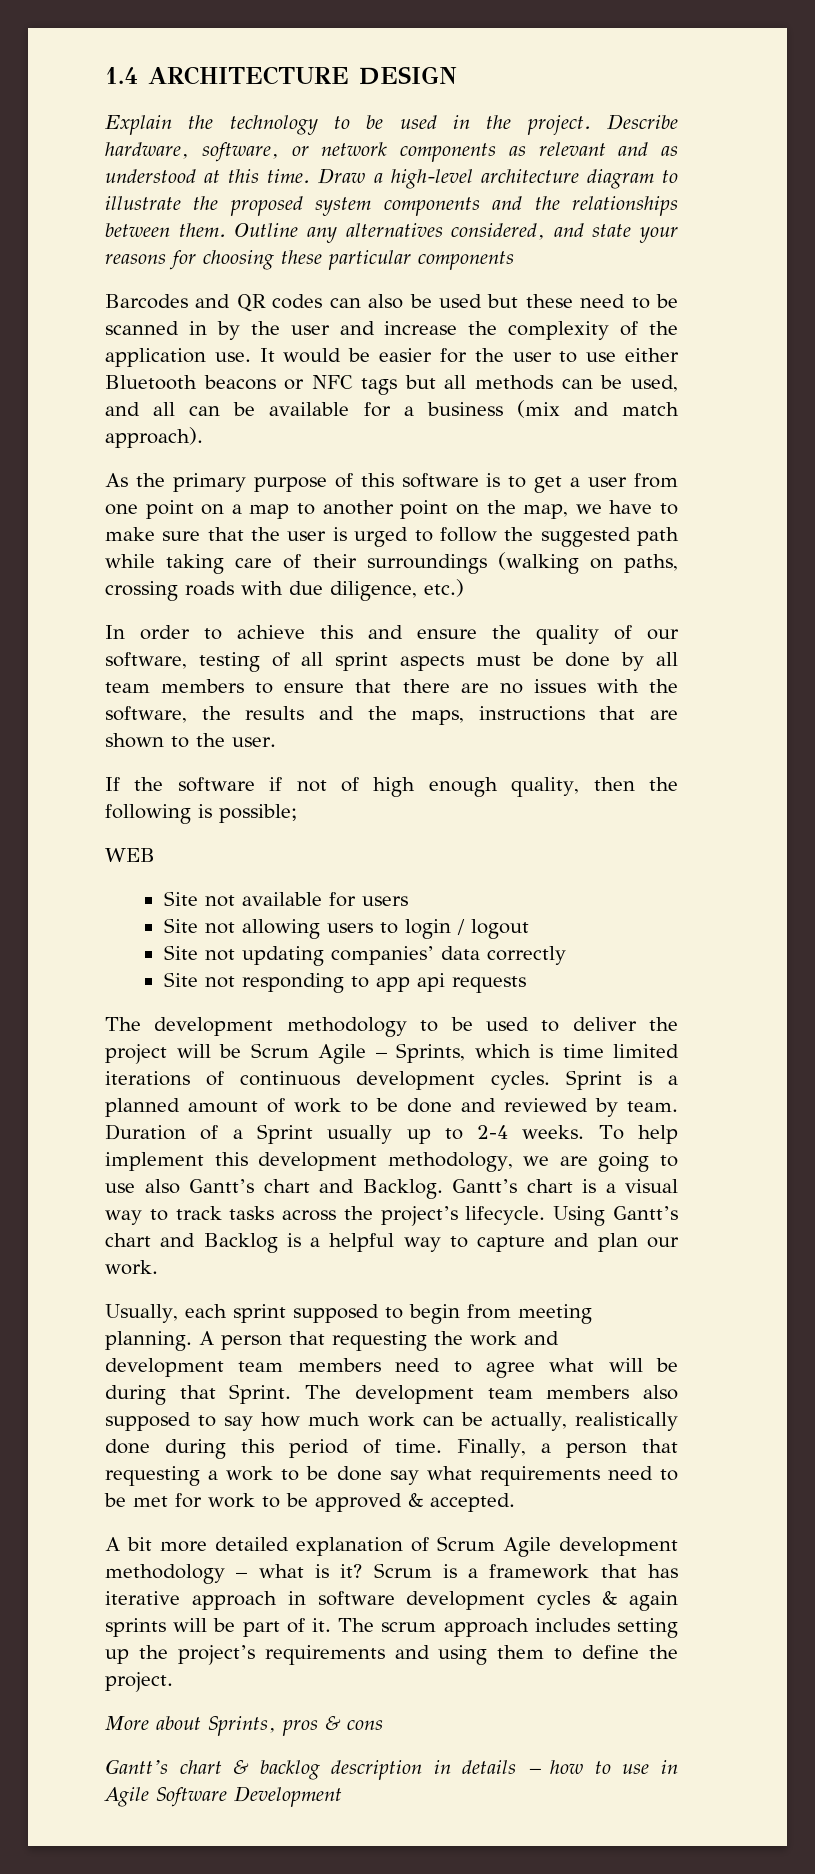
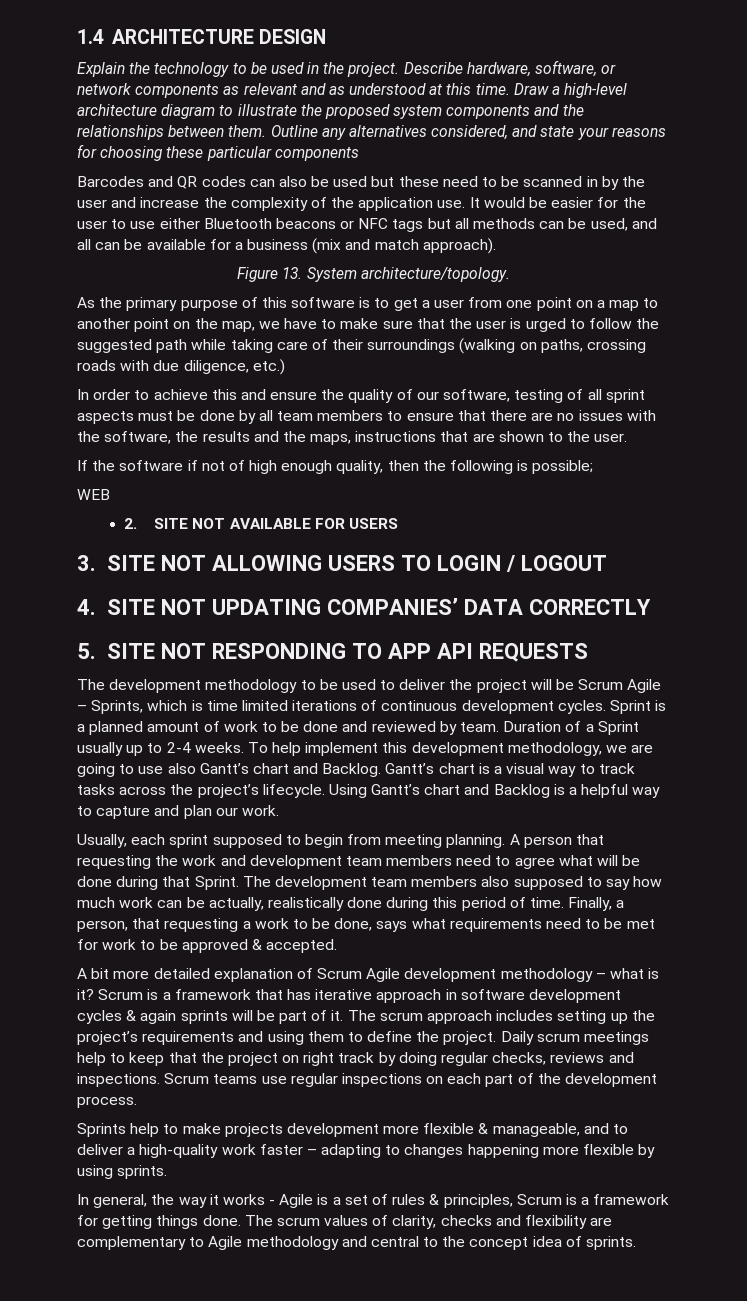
(203, 437) none -> [237,267,510,282] // Figure 13. System architecture/topology.
[163,891,408,907] [163,918,529,939] [163,945,566,966] [163,972,526,993] Site not available for users // Site not allowing users to login / logout // Site not updating companies’ data correctly // Site not responding to app api requests -> [124,518,398,529] [77,555,607,572] [77,598,651,615] [77,643,588,662] 2. SITE NOT AVAILABLE FOR USERS // 3. SITE NOT ALLOWING USERS TO LOGIN / LOGOUT // 4. SITE NOT UPDATING COMPANIES’ DATA CORRECTLY // 5. SITE NOT RESPONDING TO APP API REQUESTS
(678, 1365) none -> [77,876,112,887] done
[566,1443,628,1458] person -> [77,920,128,932] person,
[336,1466,419,1485] done say -> [334,918,408,932] done, says
[105,1716,383,1736] [105,1759,678,1780] [104,1786,342,1807] // More about Sprints, pros & cons // Gantt’s chart & backlog description in details – how to use in Agile Software Development -> [500,1031,650,1045] [77,1052,634,1066] [77,1073,658,1087] [77,1096,137,1108] [77,1123,629,1137] [77,1144,656,1158] [77,1165,168,1179] [77,1194,670,1208] [77,1215,613,1229] [77,1236,637,1250] Daily scrum meetings help to keep that the project on right track by doing regular checks, reviews and inspections. Scrum teams use regular inspections on each part of the development process. // Sprints help to make projects development more flexible & manageable, and to deliver a high-quality work faster – adapting to changes happening more flexible by using sprints. // In general, the way it works - Agile is a set of rules & principles, Scrum is a framework for getting things done. The scrum values of clarity, checks and flexibility are complementary to Agile methodology and central to the concept idea of sprints.

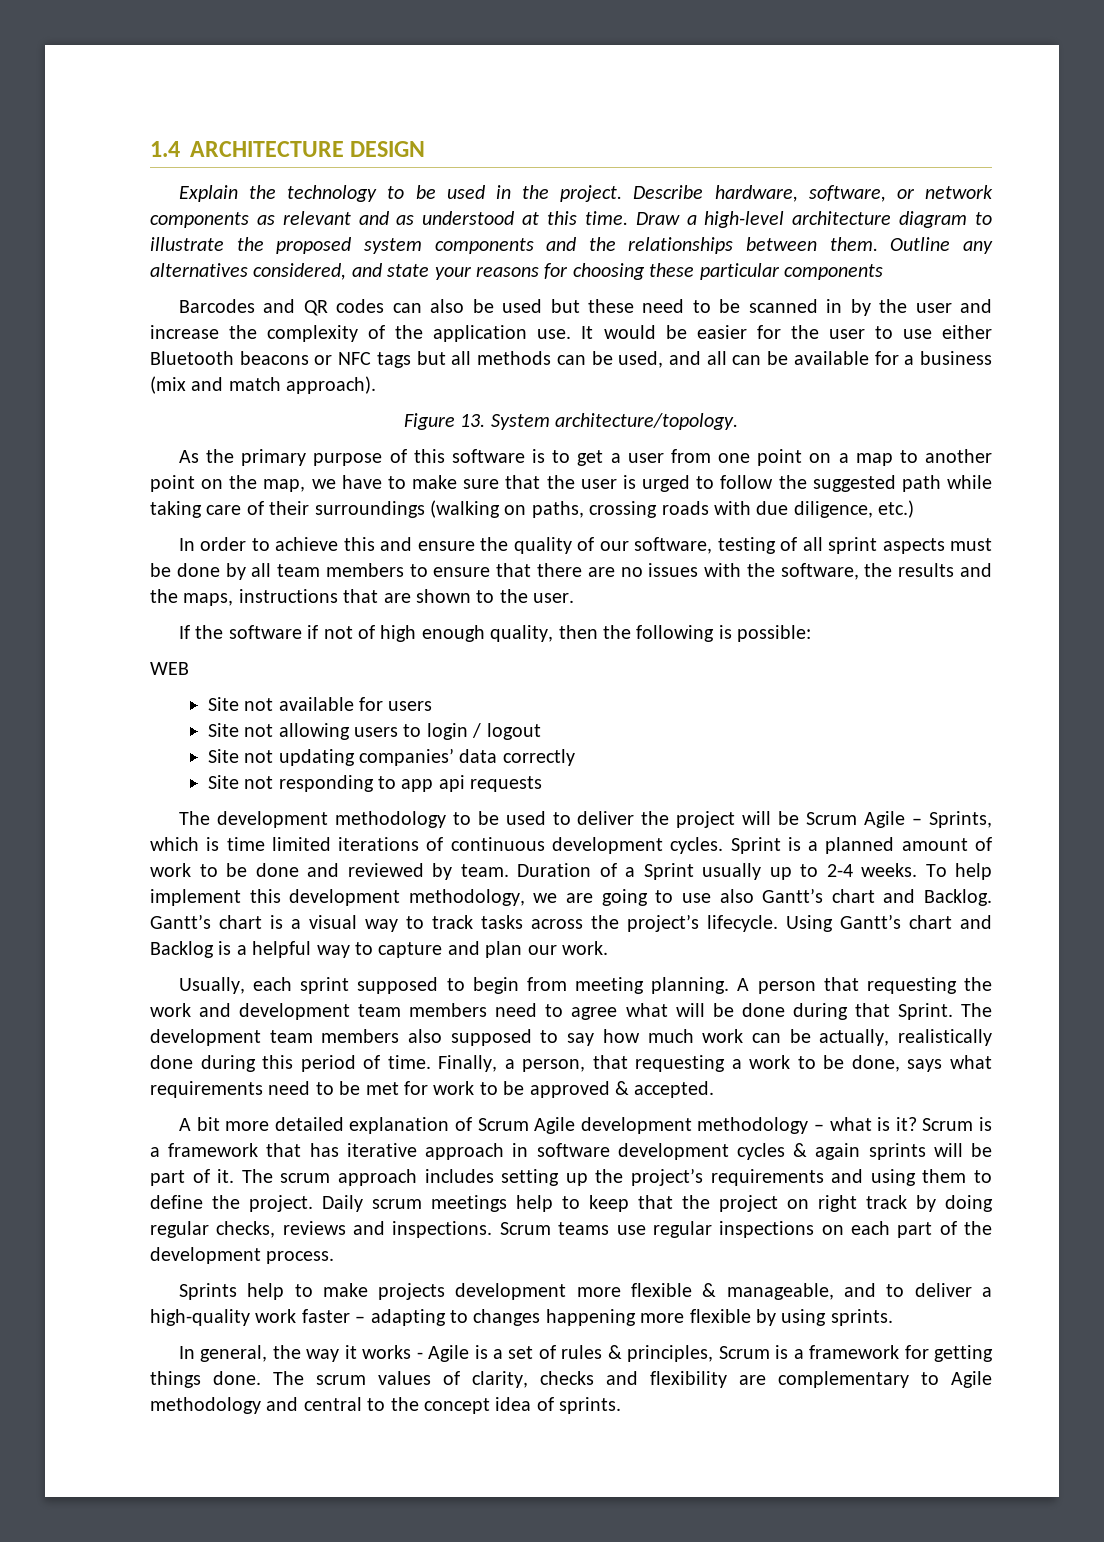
[532,460,594,474] possible; -> [737,625,812,642] possible:
[124,518,398,529] [77,555,607,572] [77,598,651,615] [77,643,588,662] 2. SITE NOT AVAILABLE FOR USERS // 3. SITE NOT ALLOWING USERS TO LOGIN / LOGOUT // 4. SITE NOT UPDATING COMPANIES’ DATA CORRECTLY // 5. SITE NOT RESPONDING TO APP API REQUESTS -> [207,697,433,711] [207,723,541,740] [207,748,575,766] [207,775,543,792] Site not available for users // Site not allowing users to login / logout // Site not updating companies’ data correctly // Site not responding to app api requests

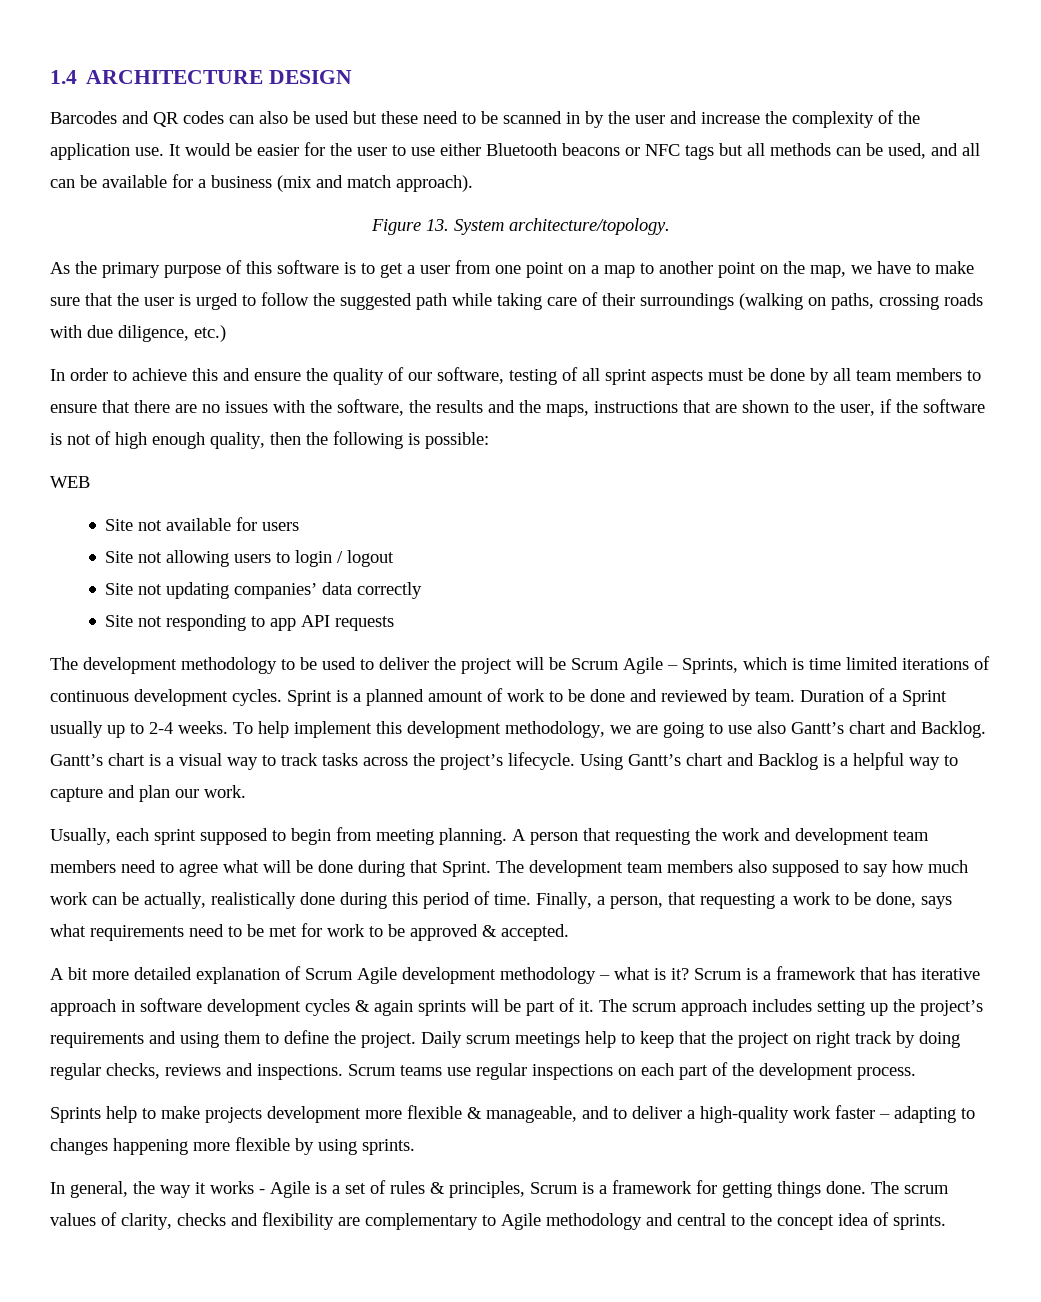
[178,185,993,202] [150,211,992,228] [150,237,993,254] [150,263,883,280] // Explain the technology to be used in the project. Describe hardware, software, or network components as relevant and as understood at this time. Draw a high-level architecture diagram to illustrate the proposed system components and the relationships between them. Outline any alternatives considered, and state your reasons for choosing these particular components -> (353, 77) none
[533,593,575,603] [178,625,190,639] user. // If -> [840,399,892,416] user, if
[307,625,319,639] if -> [50,433,62,445] is
[438,775,465,792] api -> [301,615,331,627] API

